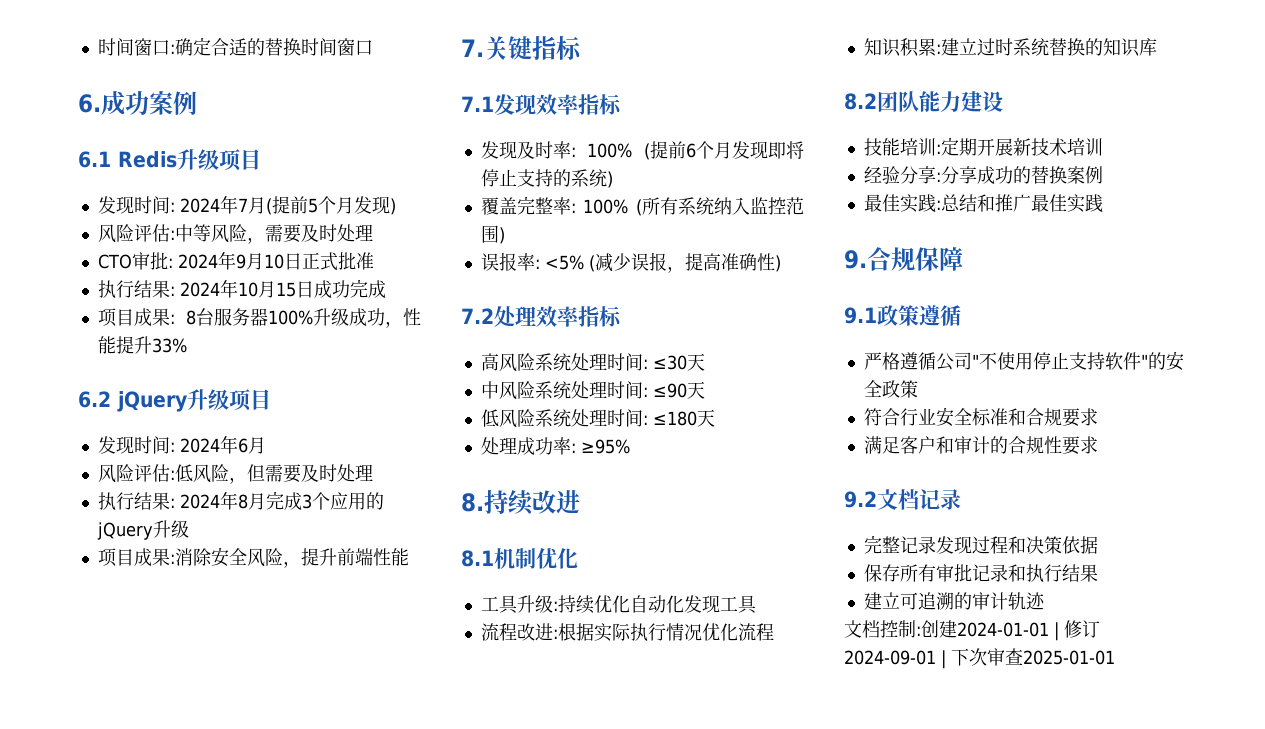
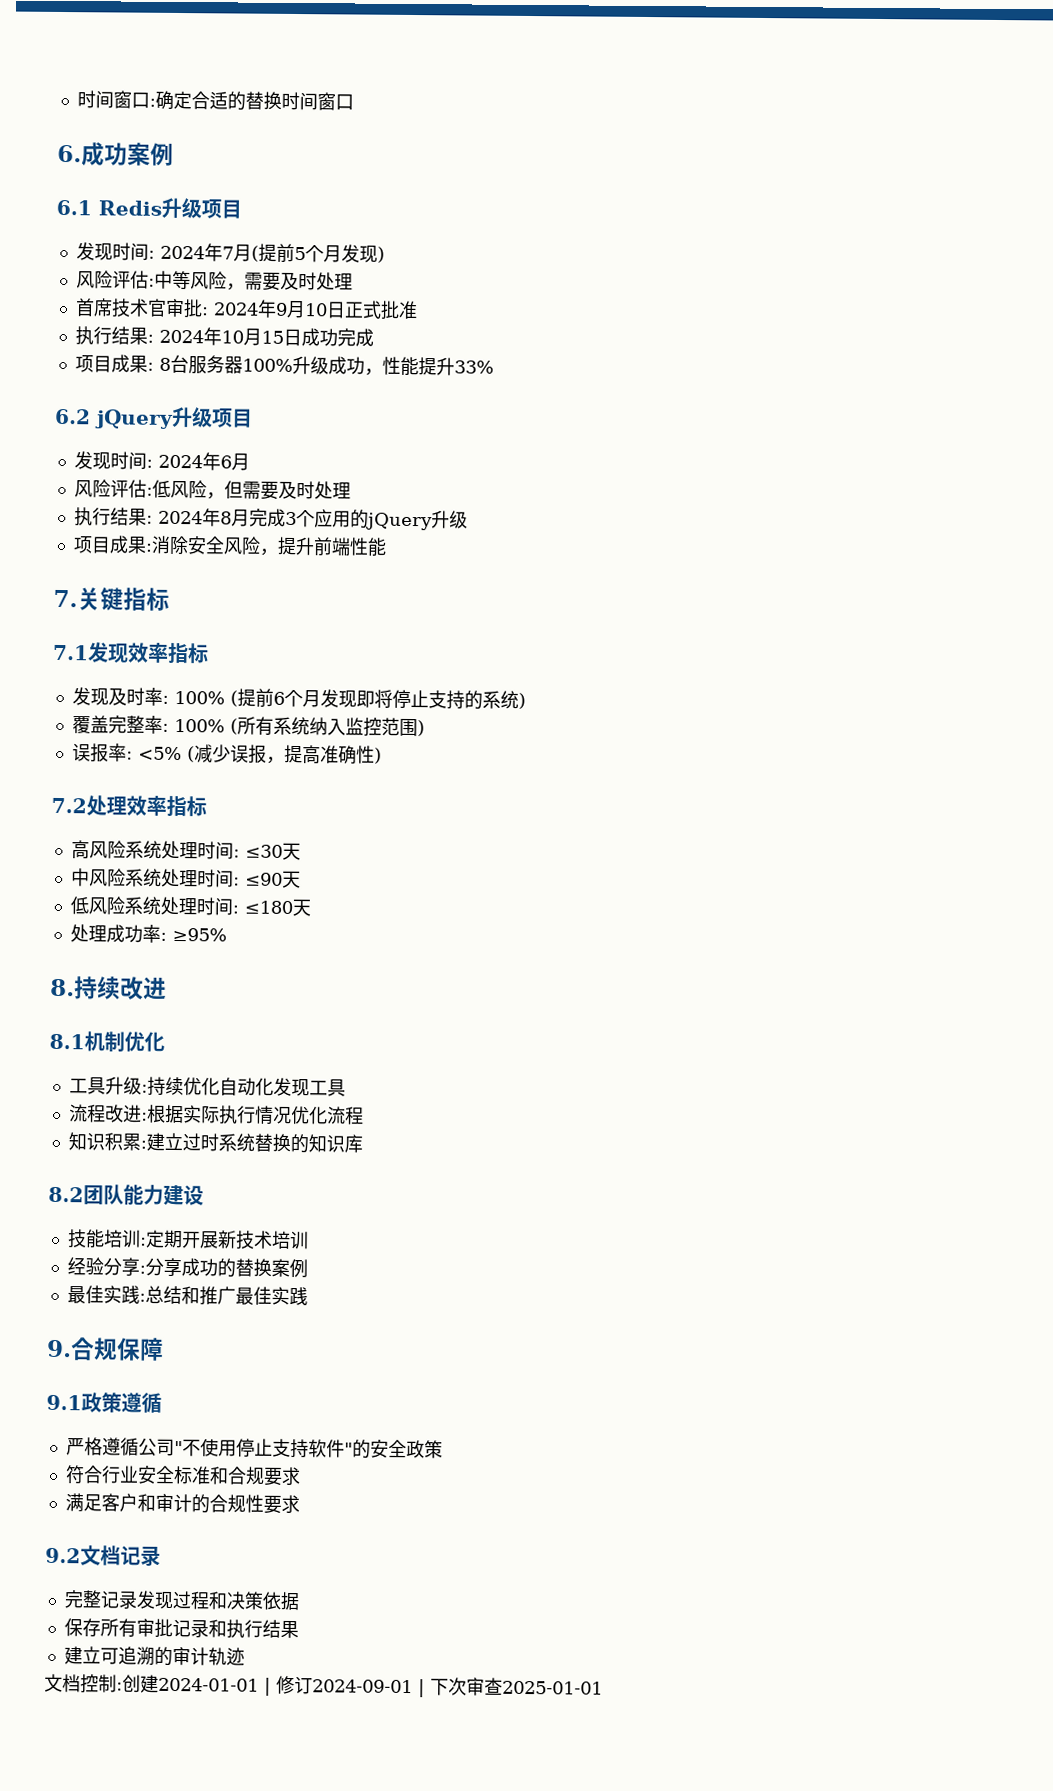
[97,254,132,269] CTO -> [74,298,167,318] 首席技术官

